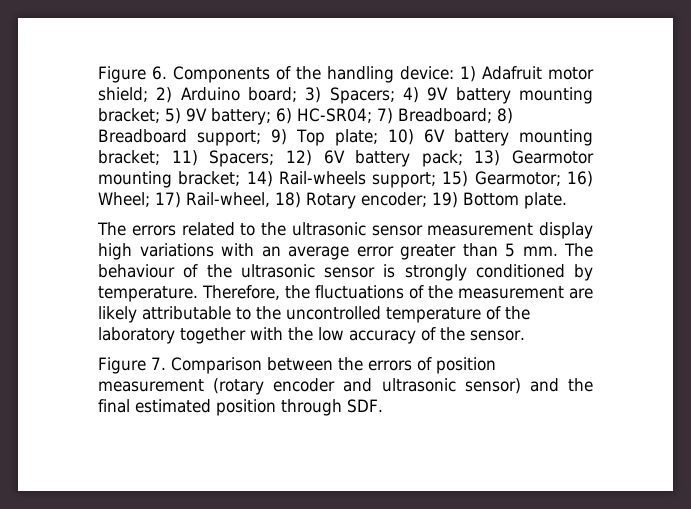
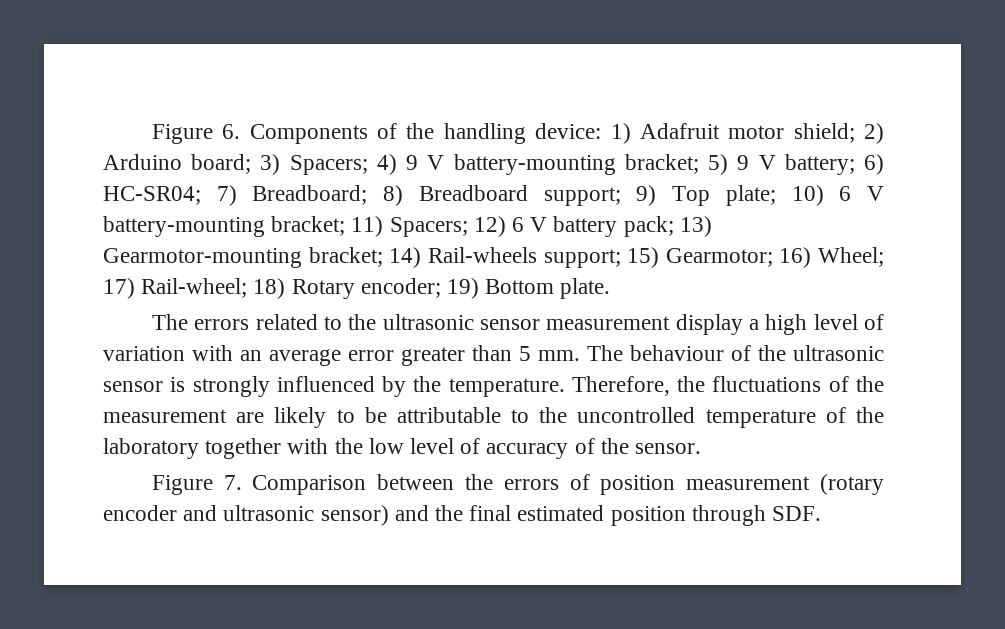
[427,87,593,104] [98,108,207,124] 9V battery mounting bracket; 5) 9V -> [406,154,776,175] 9 V battery-mounting bracket; 5) 9 V
[423,129,593,146] 6V battery mounting -> [839,186,885,201] [103,216,265,237] 6 V battery-mounting
[323,150,345,164] 6V -> [512,217,548,232] 6 V
[512,150,594,164] [98,171,172,188] Gearmotor mounting -> [103,248,302,268] Gearmotor-mounting
[186,192,270,207] Rail-wheel, -> [141,278,248,298] Rail-wheel;
[98,243,214,260] high variations -> [748,314,884,335] [103,346,185,361] a high level of variation
[475,264,593,281] conditioned by -> [276,376,442,397] influenced by the
(137, 314) none -> [336,407,387,423] to be
(344, 334) none -> [410,438,481,454] level of

